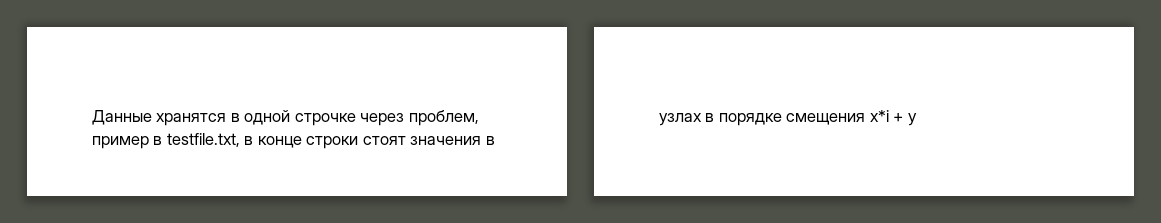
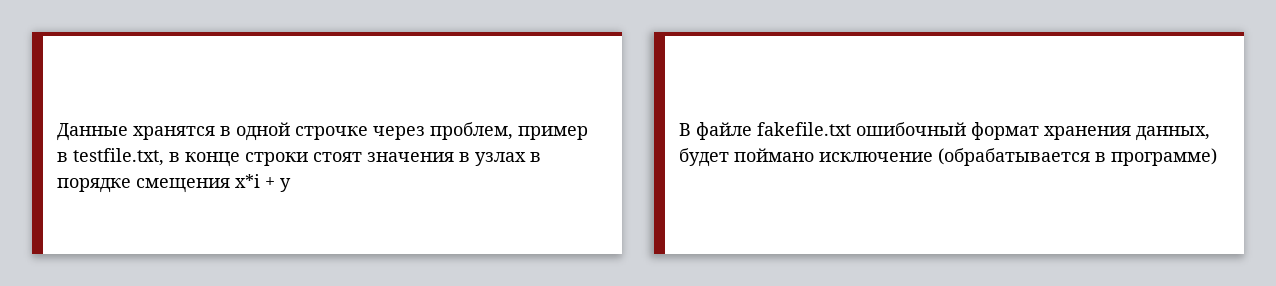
(917, 119) none -> [679,122,1210,141] [679,148,1217,167] // В файле fakefile.txt ошибочный формат хранения данных, будет поймано исключение (обрабатывается в программе)

